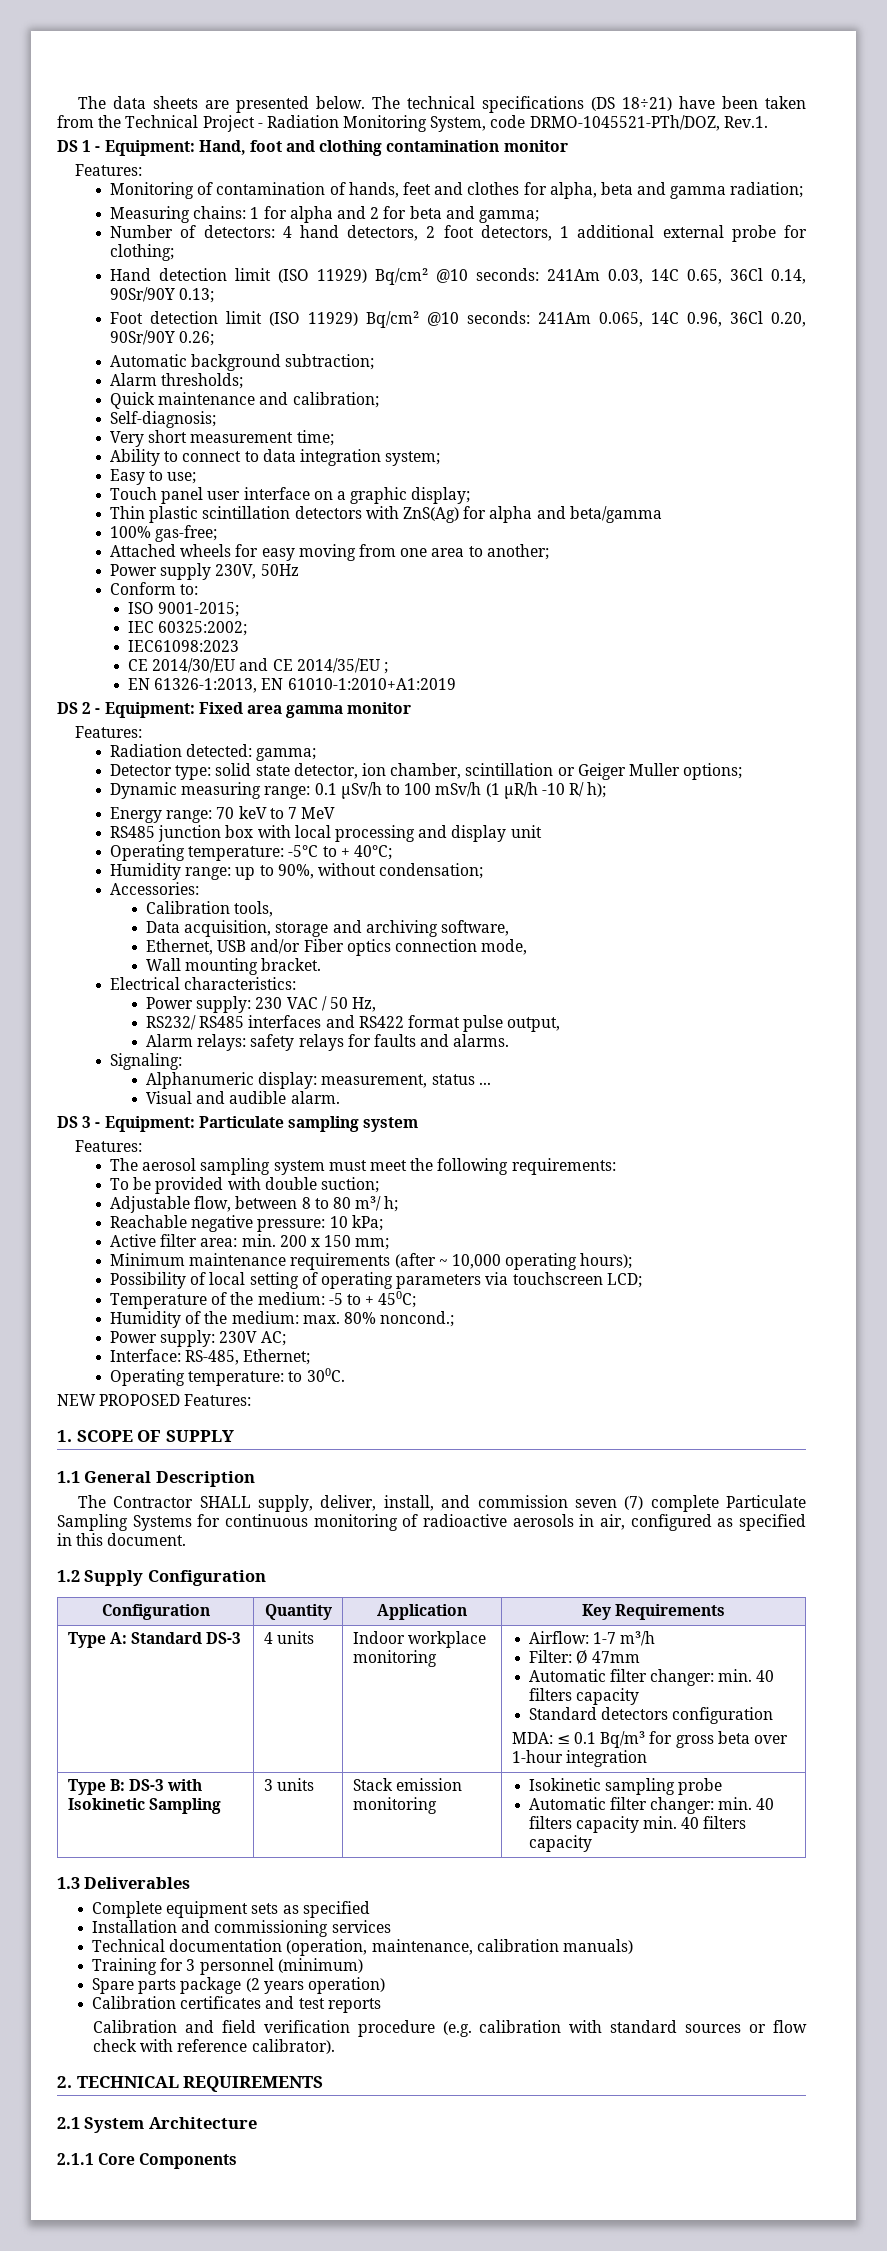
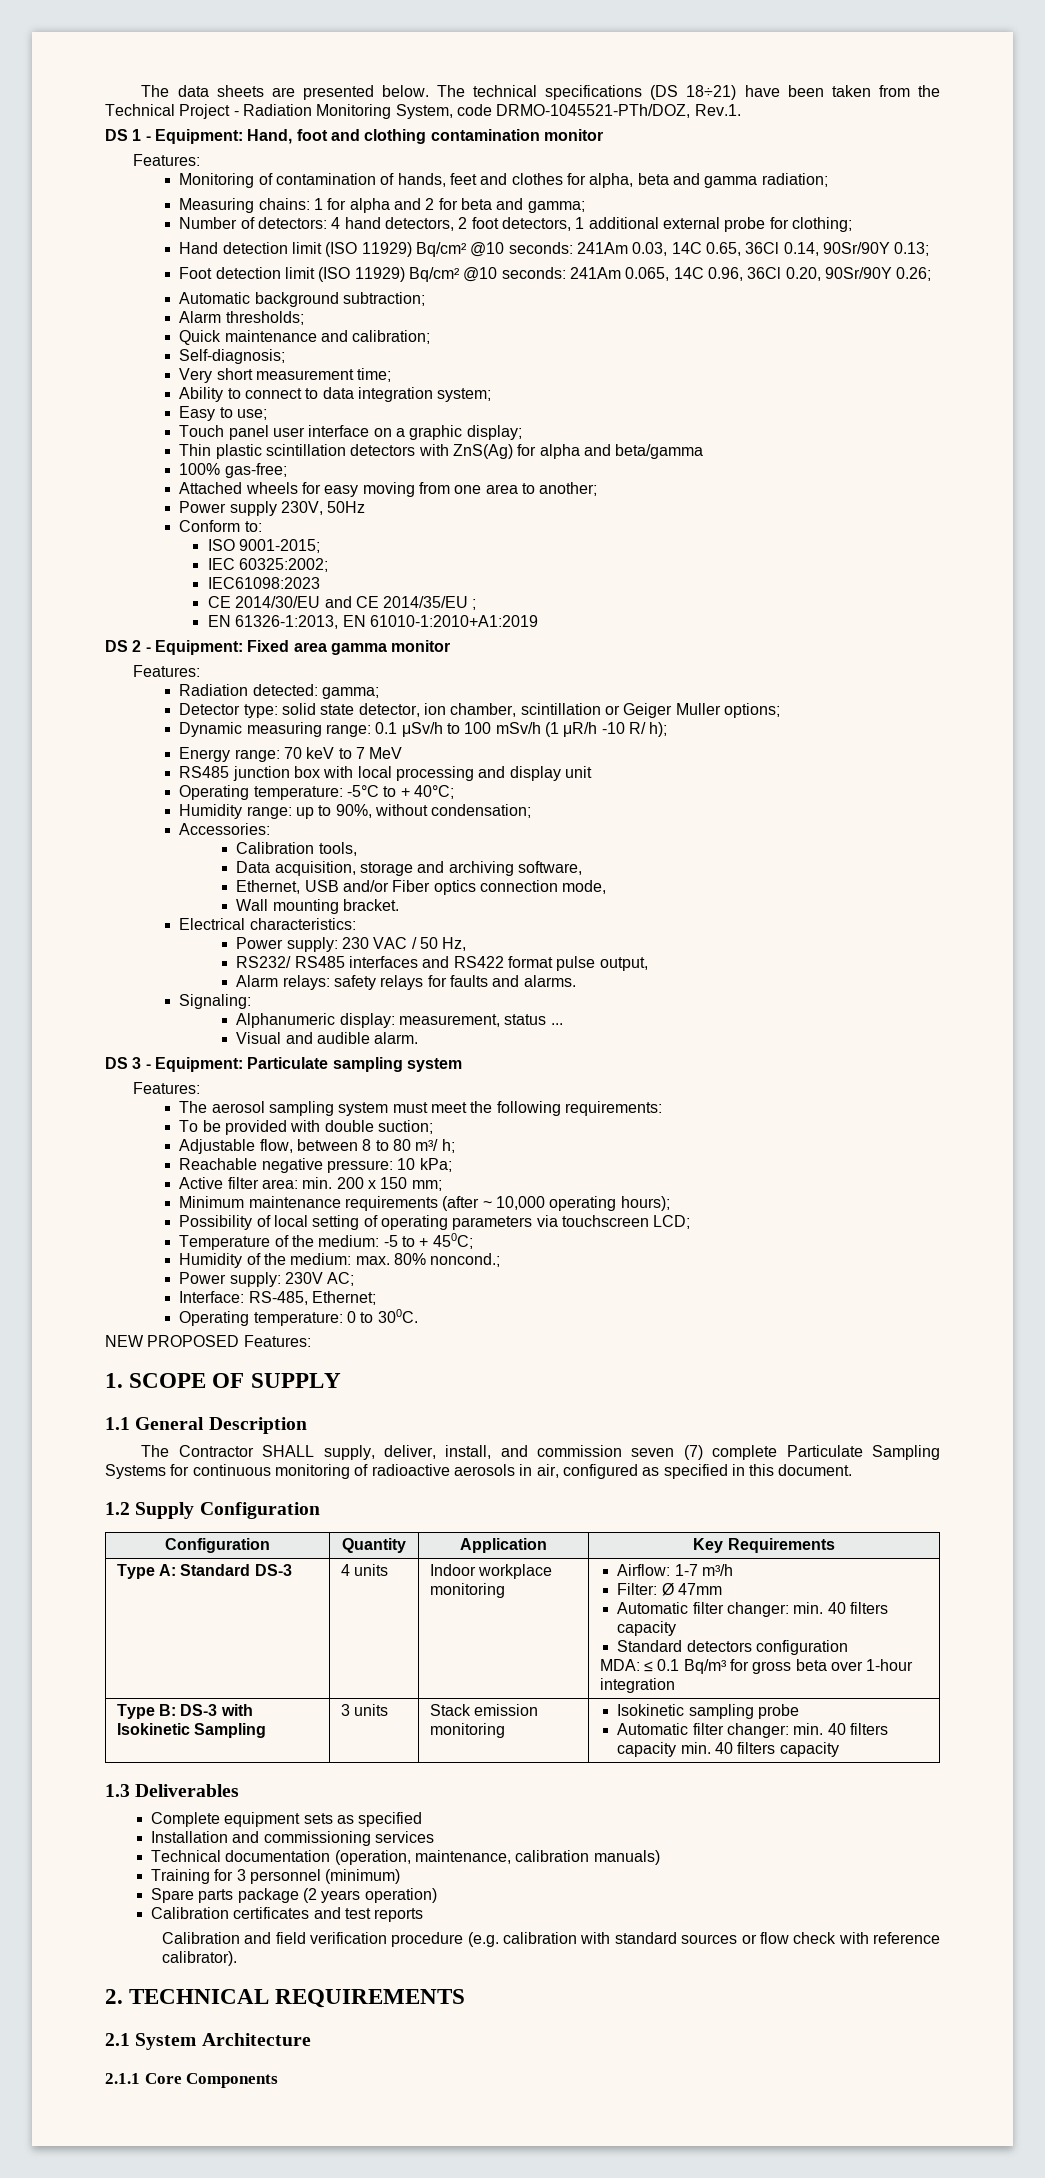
(285, 1378) none -> [347,1311,357,1323] 0

